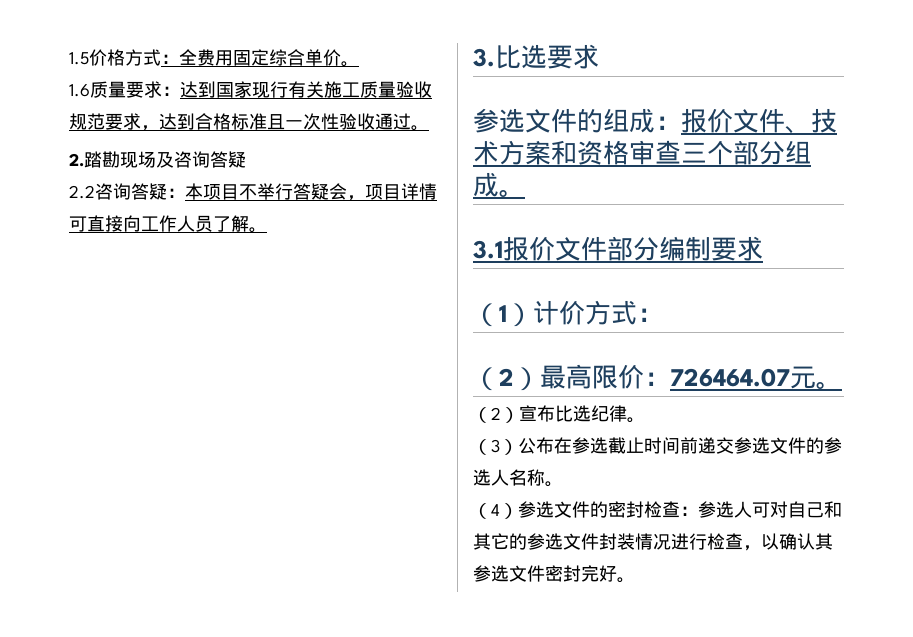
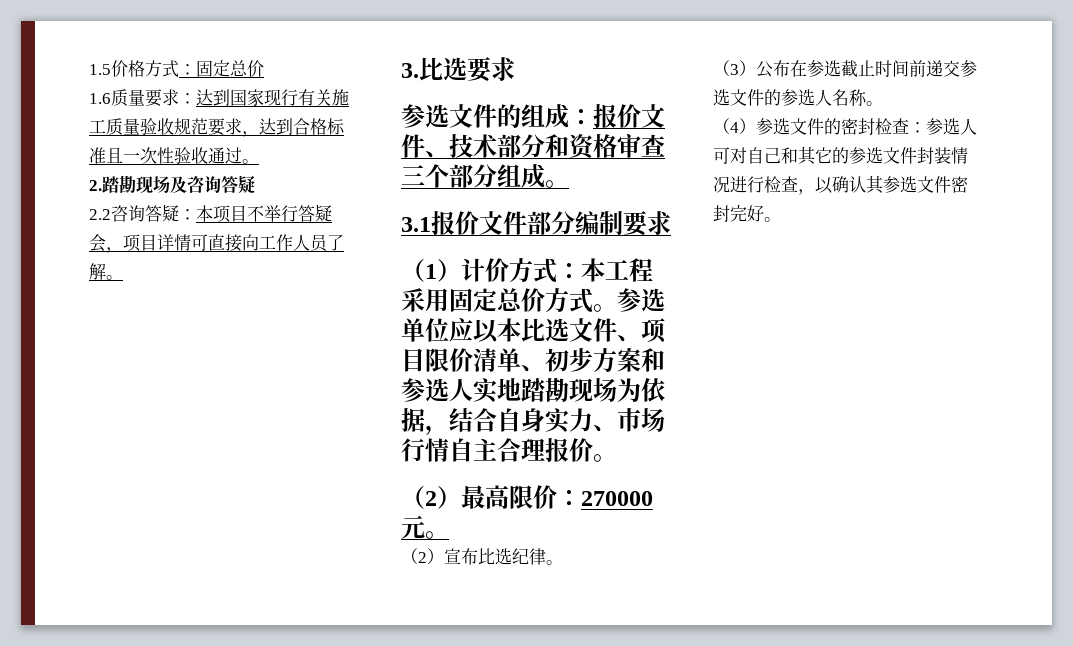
[179,49,359,67] 全费用固定综合单价。 -> [196,60,264,77] 固定总价
[499,140,551,165] 方案 -> [497,134,545,158] 部分
(663, 315) none -> [581,258,653,282] [401,288,665,313] [401,318,667,343] [401,348,665,373] [401,378,665,403] [401,408,665,435] [401,438,617,462] 本工程采用固定总价方式。参选单位应以本比选文件、项目限价清单、初步方案和参选人实地踏勘现场为依据，结合自身实力、市场行情自主合理报价。
[670,368,790,387] 726464.07 -> [581,491,653,506] 270000

